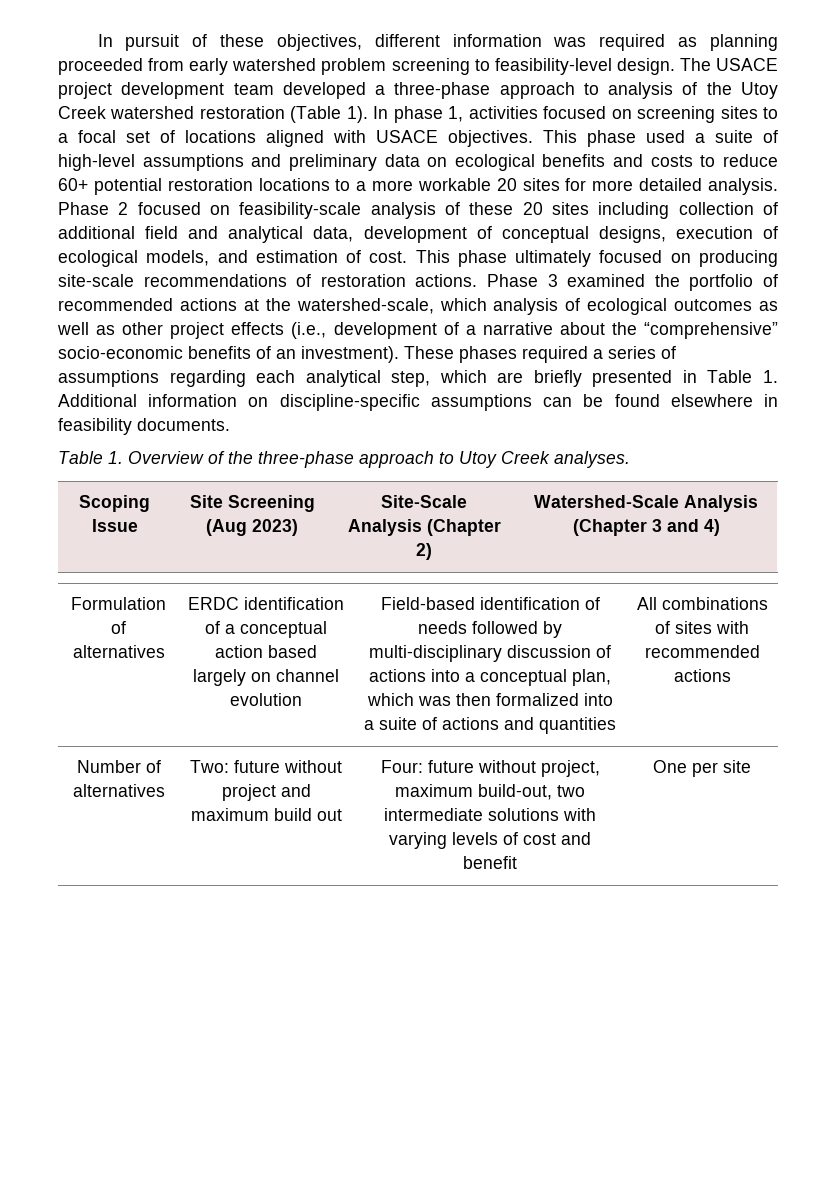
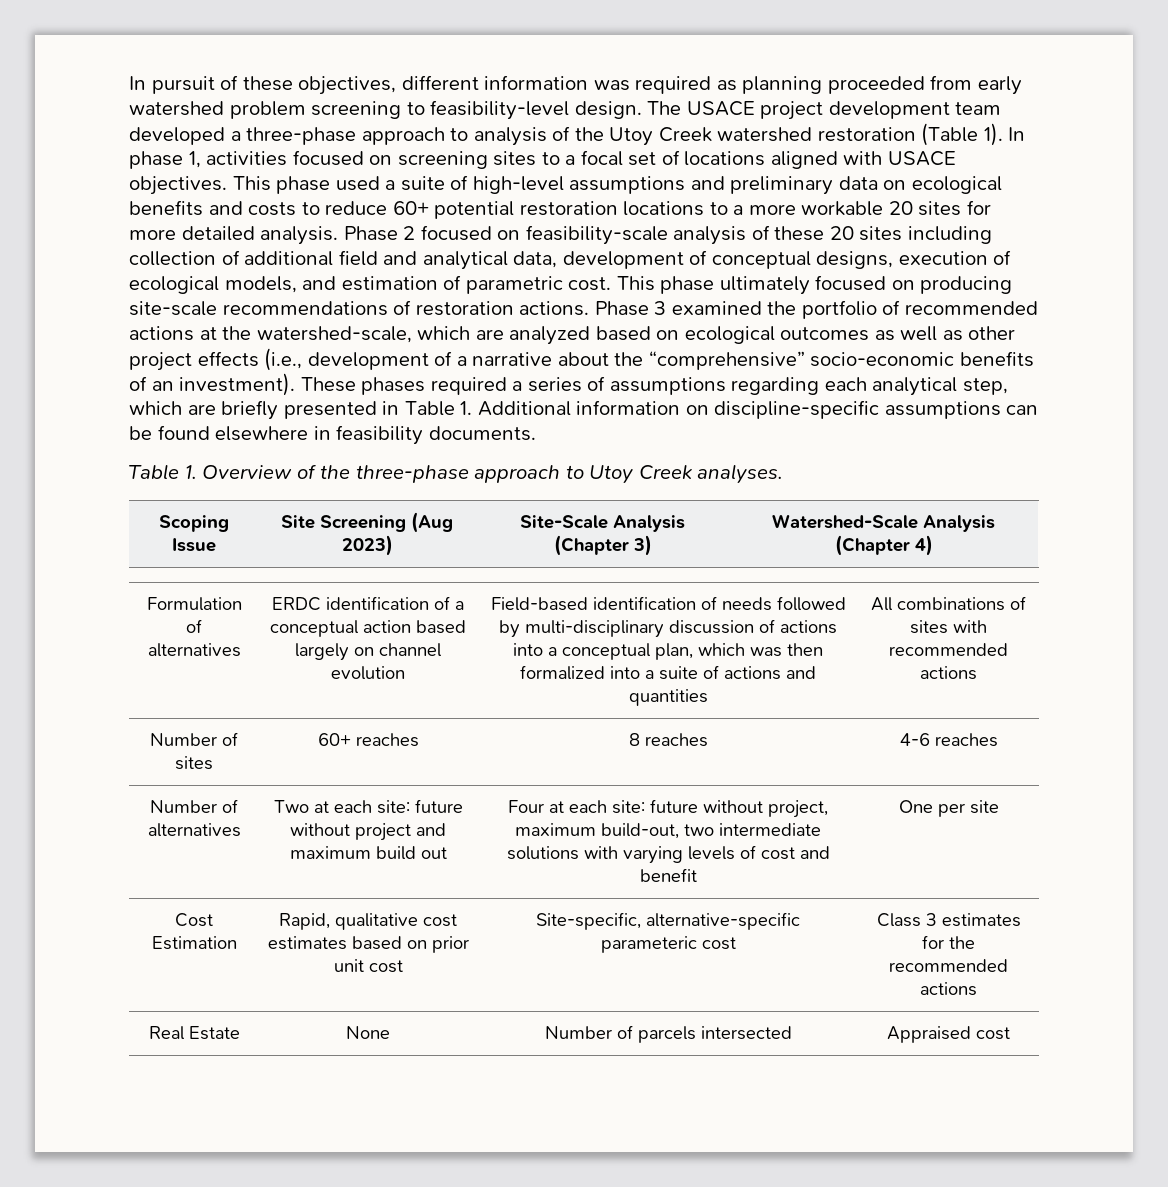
(362, 256) none -> [465,276,563,294] parametric
[493,298,581,315] analysis of -> [475,326,680,345] are analyzed based on
[416,543,432,560] 2) -> [632,535,652,556] 3)
[651,519,699,532] 3 and -> (910, 545) none
(731, 675) none -> [150,732,238,746] [175,756,213,770] [317,733,419,747] [628,733,708,747] [899,733,998,747] // Number of sites | 60+ reaches | 8 reaches | 4-6 reaches
[190,760,229,773] Two: -> [273,800,410,814] Two at each site:
[380,760,423,773] Four: -> [508,800,645,814] Four at each site:
(751, 766) none -> [175,913,213,927] [151,936,237,950] [279,913,457,930] [267,936,469,953] [333,959,403,973] [536,912,800,930] [600,936,736,953] [876,913,1021,927] [921,935,975,949] [888,959,1008,972] [919,982,977,996] [148,1026,240,1040] [346,1026,390,1039] [544,1025,792,1043] [886,1026,1010,1043] // Cost Estimation | Rapid, qualitative cost estimates based on prior unit cost | Site-specific, alternative-specific parameteric cost | Class 3 estimates for the recommended actions // Real Estate | None | Number of parcels intersected | Appraised cost

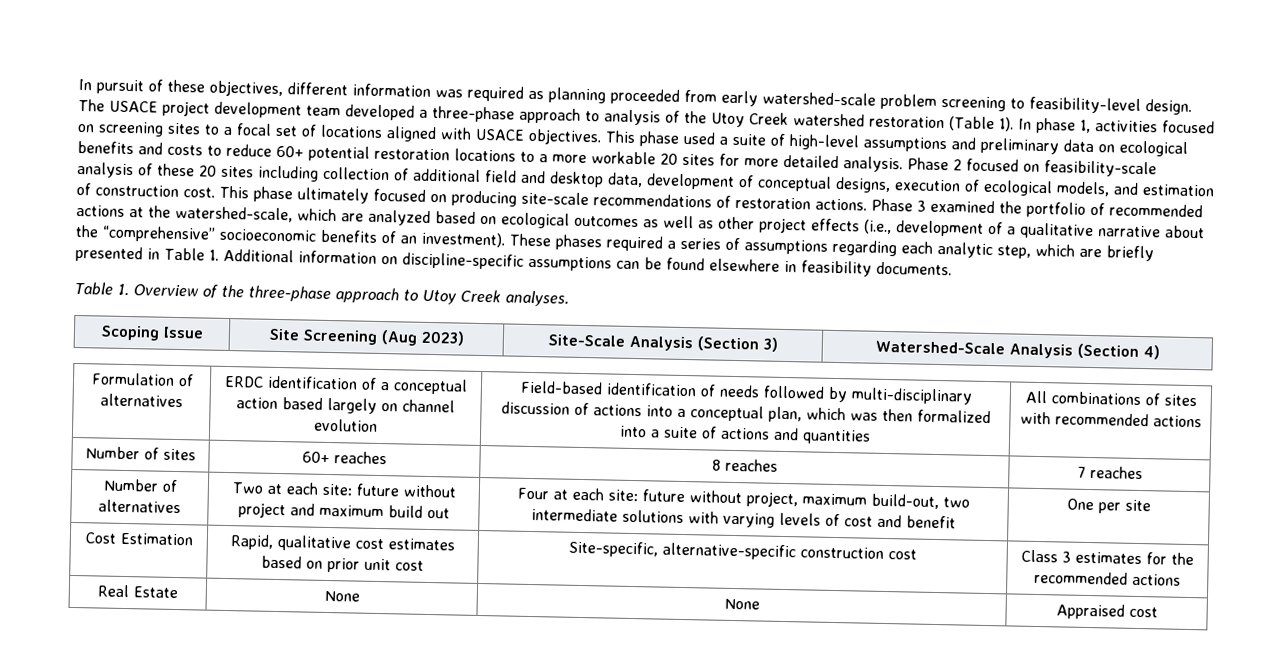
[129,101,224,116] watershed -> [762,91,876,106] watershed-scale
[422,251,508,270] analytical -> [549,171,604,188] desktop
[465,276,563,294] parametric -> [95,184,179,197] construction
(467, 361) none -> [1020,222,1094,240] qualitative
[810,352,955,367] socio-economic -> [219,228,317,242] socioeconomic
[872,377,958,396] analytical -> [937,241,993,259] analytic
[553,535,629,556] (Chapter -> [696,336,759,352] (Section
[834,535,910,556] (Chapter -> [1076,343,1139,359] (Section
[899,733,930,746] 4-6 -> [1076,466,1086,478] 7
[600,936,697,953] parameteric -> [800,546,884,559] construction
[544,1025,792,1043] | Number of parcels intersected -> [723,598,760,610] | None

